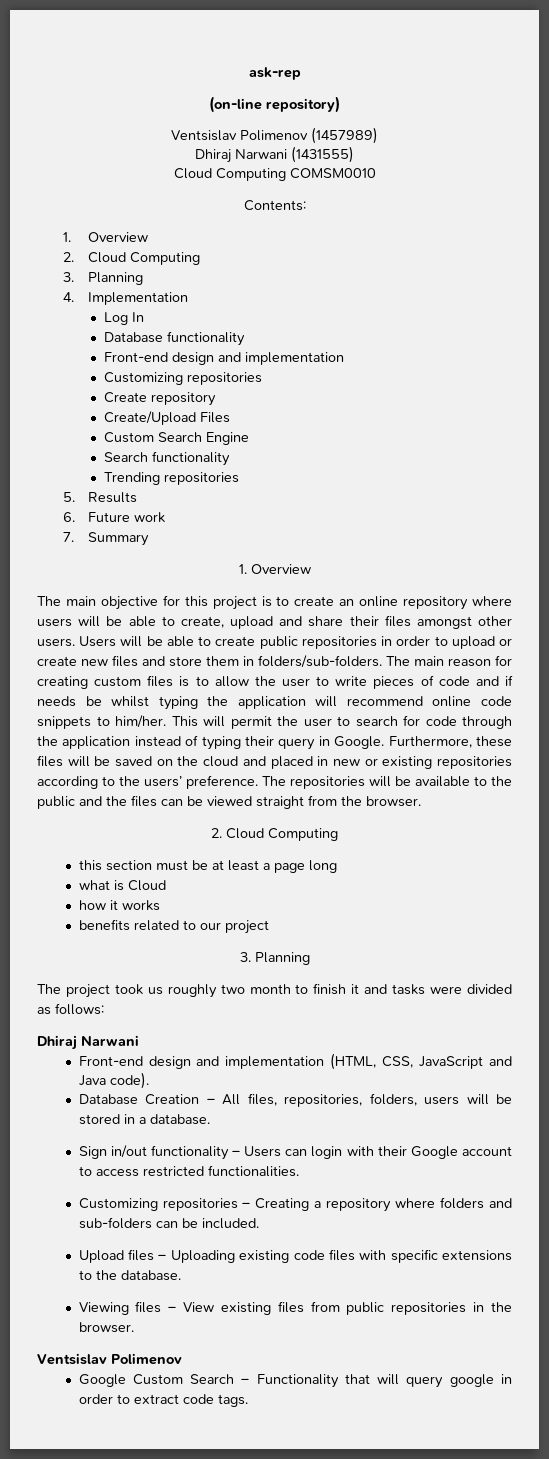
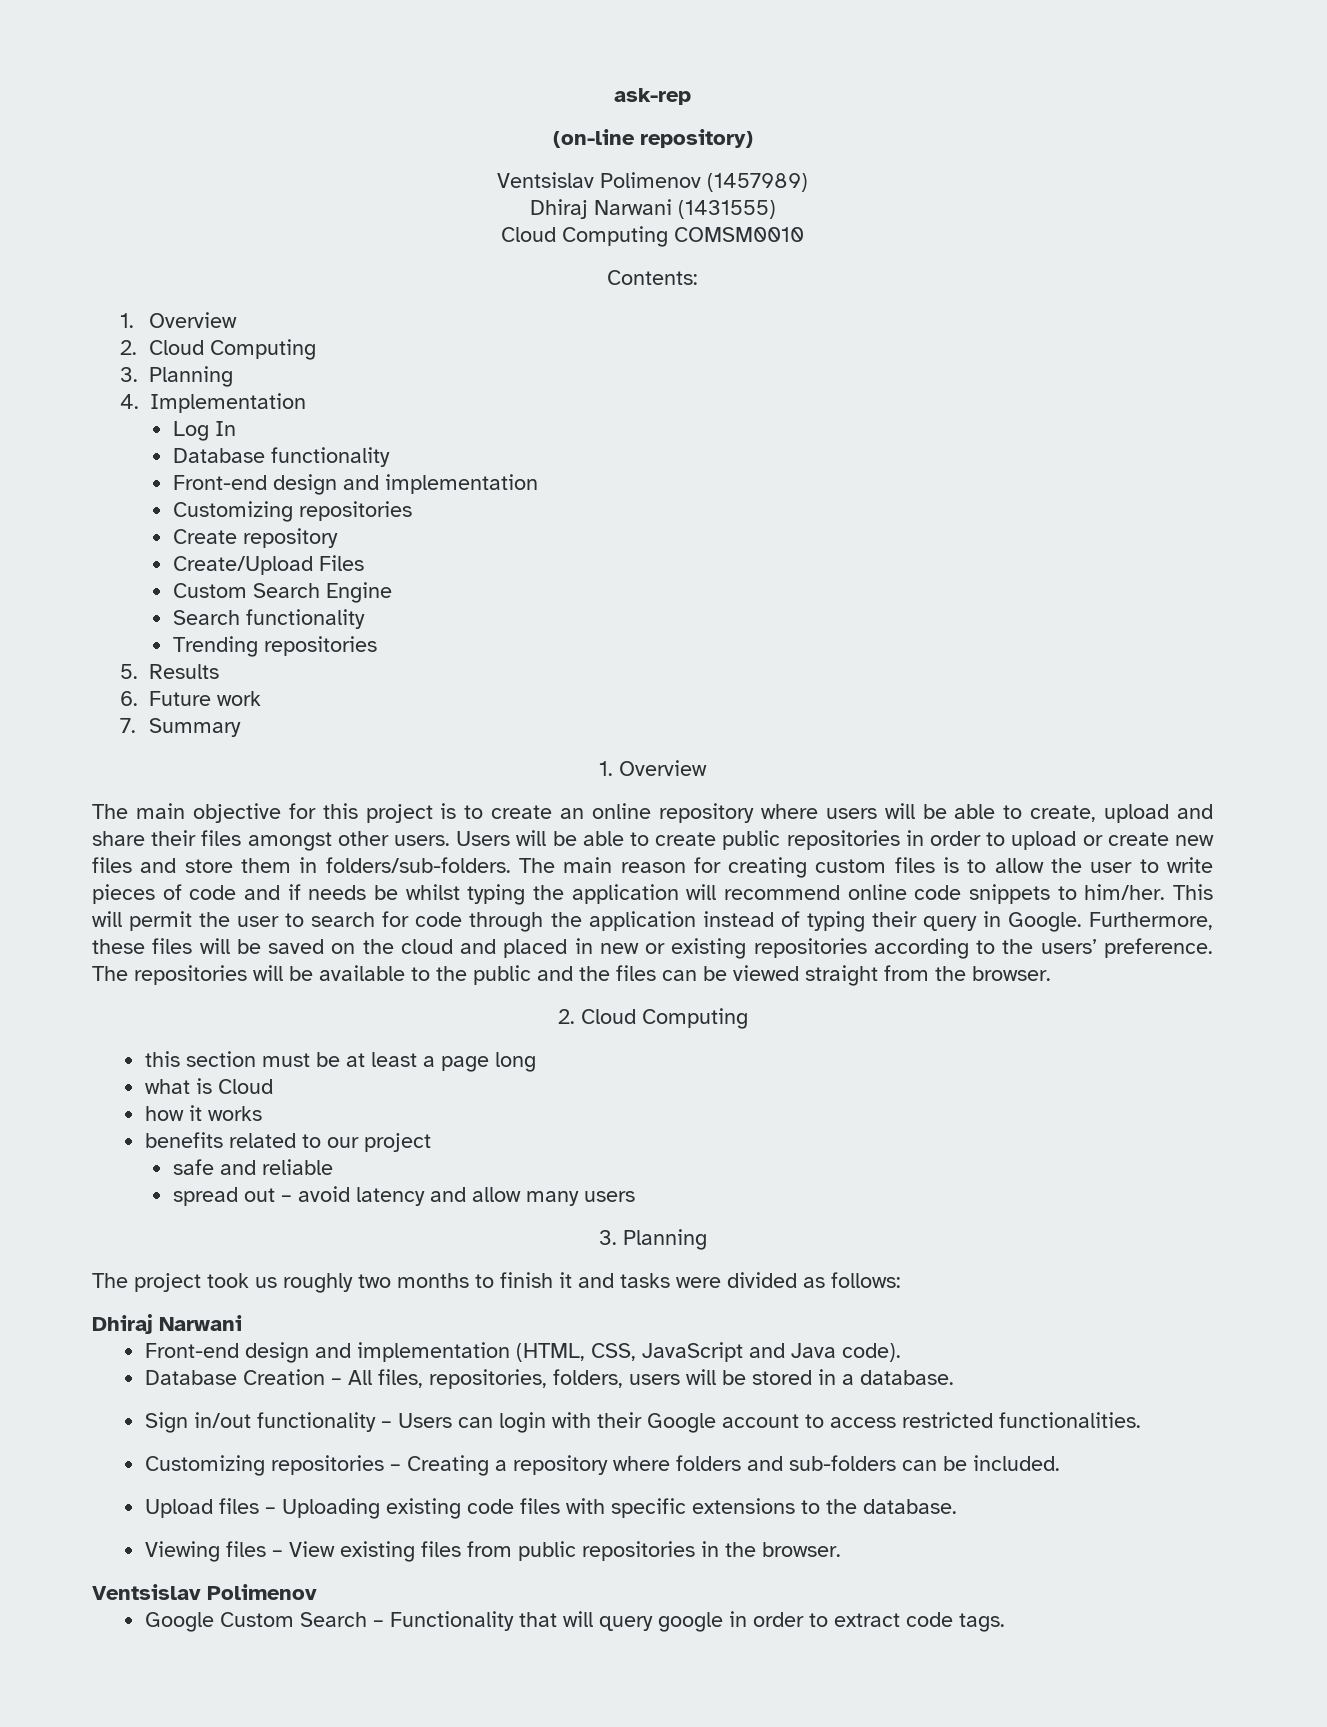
(269, 927) none -> [172,1159,333,1175] [172,1186,635,1206] // safe and reliable // spread out – avoid latency and allow many users
[249,984,291,994] month -> [397,1273,469,1288] months

